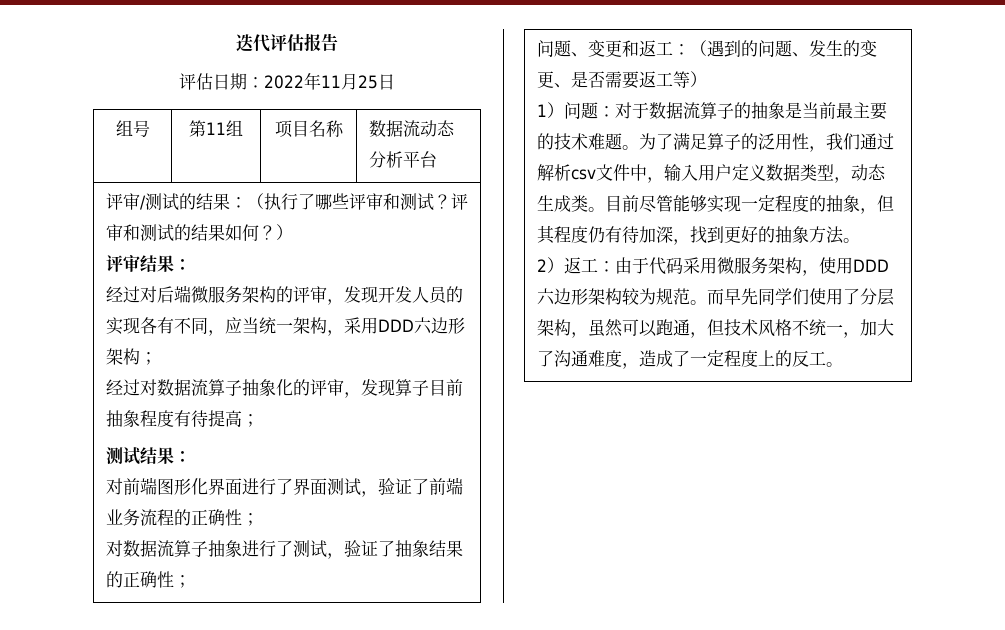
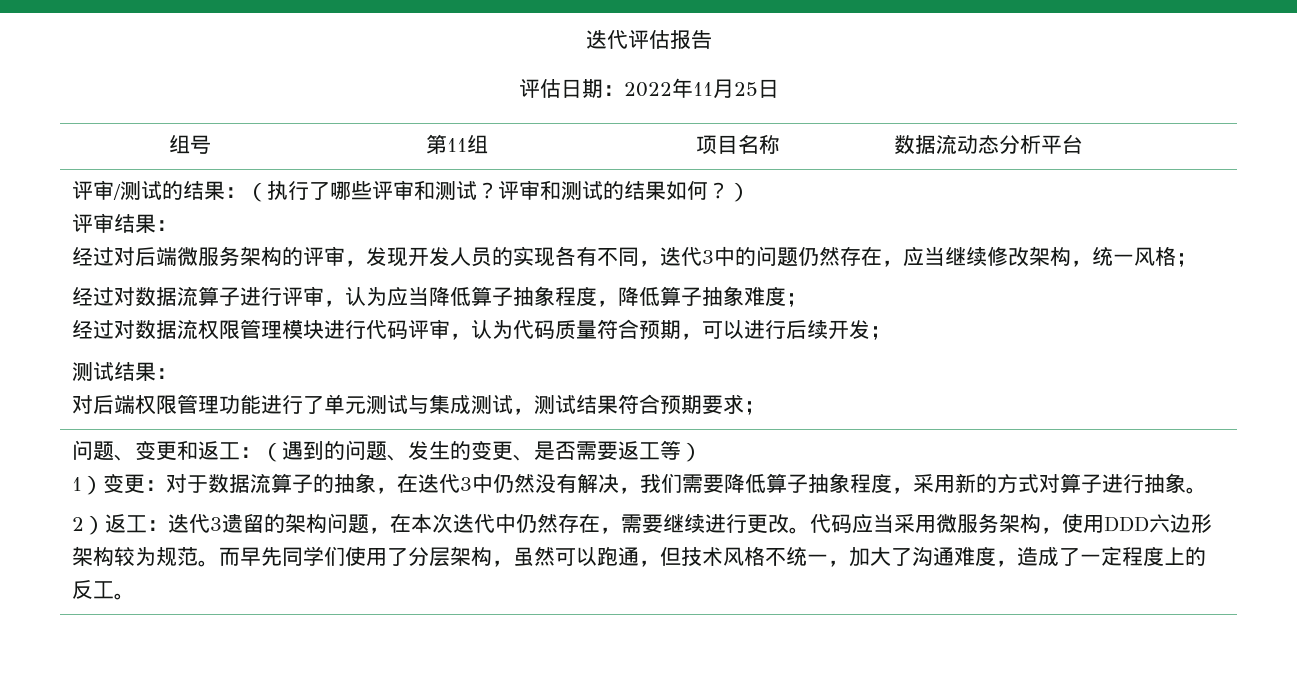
[224,317,465,336] [105,348,140,365] 应当统一架构，采用DDD六边形架构 -> [660,246,1177,267] 迭代3中的问题仍然存在，应当继续修改架构，统一风格
[241,379,463,398] [105,410,259,427] [105,447,191,465] [105,477,463,497] [105,509,259,526] [105,540,463,559] [105,571,174,588] 抽象化的评审，发现算子目前抽象程度有待提高； // 测试结果： // 对前端图形化界面进行了界面测试，验证了前端业务流程的正确性； // 对数据流算子抽象进行了测试，验证了抽象结果的正确性 -> [240,286,808,307] [72,319,892,340] [72,362,178,381] [72,394,745,415] 进行评审，认为应当降低算子抽象程度，降低算子抽象难度； // 经过对数据流权限管理模块进行代码评审，认为代码质量符合预期，可以进行后续开发； // 测试结果： // 对后端权限管理功能进行了单元测试与集成测试，测试结果符合预期要求
[563,102,598,119] 问题 -> [103,474,146,494] 变更
[784,102,887,120] [536,133,894,152] [536,164,886,183] [536,195,894,214] [536,225,860,245] [536,257,683,275] 是当前最主要的技术难题。为了满足算子的泛用性，我们通过解析csv文件中，输入用户定义数据类型，动态生成类。目前尽管能够实现一定程度的抽象，但其程度仍有待加深，找到更好的抽象方法。 // 2）返工：由于代码 -> [376,473,1208,494] [72,513,895,535] ，在迭代3中仍然没有解决，我们需要降低算子抽象程度，采用新的方式对算子进行抽象。 // 2）返工：迭代3遗留的架构问题，在本次迭代中仍然存在，需要继续进行更改。代码应当

